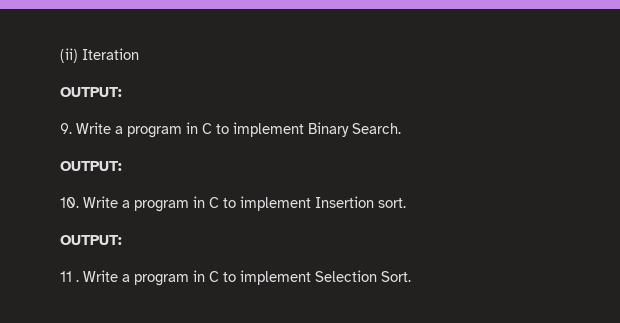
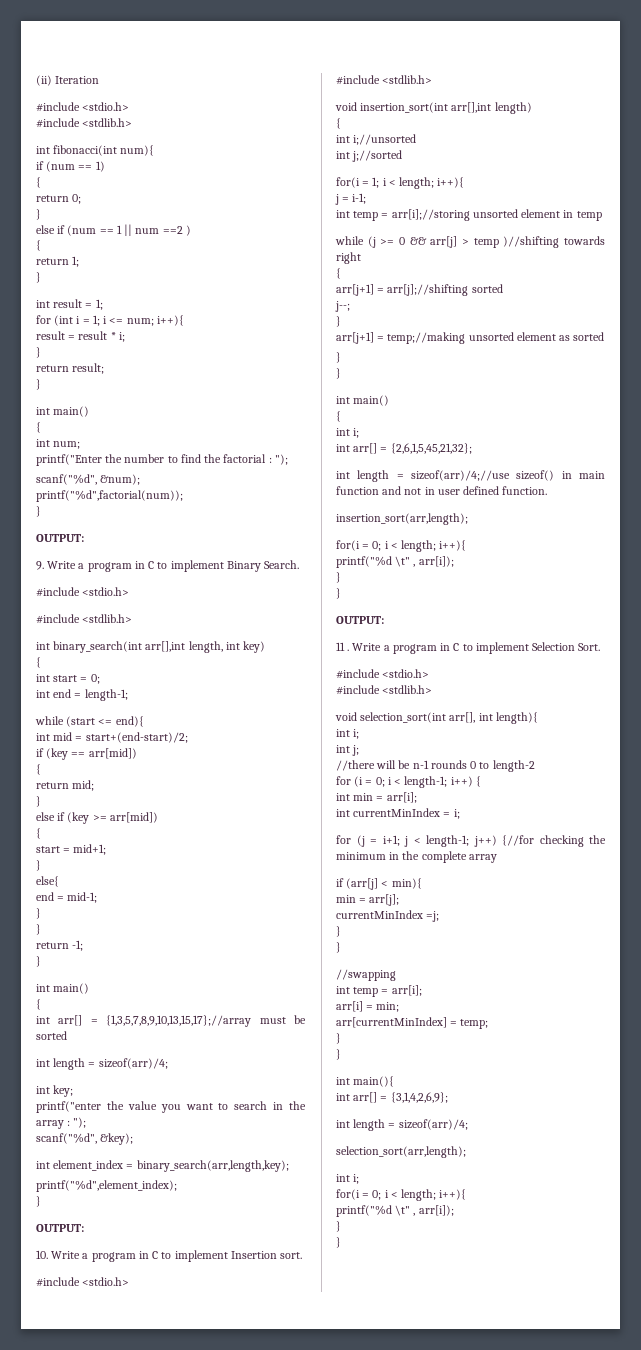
(139, 54) none -> [36,102,130,112] [36,118,133,128] [36,145,155,156] [36,161,105,172] [36,177,41,188] [36,194,82,204] [36,209,41,220] [36,224,191,236] [36,240,41,251] [36,256,80,267] [36,272,41,283] [36,299,103,310] [36,315,184,326] [36,331,125,342] [36,347,41,358] [36,363,105,374] [36,379,41,390] [36,406,90,417] [36,422,41,433] [36,439,81,449] [36,454,288,466] [36,474,141,485] [36,490,183,502] [36,506,41,517] // #include <stdio.h> // #include <stdlib.h> // int fibonacci(int num){ // if (num == 1) // { // return 0; // } // else if (num == 1 || num ==2 ) // { // return 1; // } // int result = 1; // for (int i = 1; i <= num; i++){ // result = result * i; // } // return result; // } // int main() // { // int num; // printf("Enter the number to find the factorial : "); // scanf("%d", &num); // printf("%d",factorial(num)); // }
(401, 128) none -> [36,587,130,597] [36,614,133,624] [36,641,266,653] [36,657,41,668] [36,674,100,684] [36,689,128,701] [35,716,144,727] [36,732,188,743] [36,748,137,760] [36,764,41,775] [36,780,95,791] [36,796,41,807] [36,812,158,824] [36,828,41,839] [36,844,107,855] [36,860,41,871] [36,876,59,887] [36,892,98,903] [36,908,41,919] [36,924,41,935] [36,940,84,951] [36,956,41,967] [36,983,90,994] [36,999,41,1010] [36,1015,306,1027] [36,1031,67,1040] [36,1058,168,1070] [36,1085,74,1097] [36,1101,306,1113] [36,1117,87,1129] [36,1133,134,1145] [36,1160,289,1172] [36,1180,177,1192] [36,1196,41,1207] // #include <stdio.h> // #include <stdlib.h> // int binary_search(int arr[],int length, int key) // { // int start = 0; // int end = length-1; // while (start <= end){ // int mid = start+(end-start)/2; // if (key == arr[mid]) // { // return mid; // } // else if (key >= arr[mid]) // { // start = mid+1; // } // else{ // end = mid-1; // } // } // return -1; // } // int main() // { // int arr[] = {1,3,5,7,8,9,10,13,15,17};//array must be sorted // int length = sizeof(arr)/4; // int key; // printf("enter the value you want to search in the array : "); // scanf("%d", &key); // int element_index = binary_search(arr,length,key); // printf("%d",element_index); // }
(406, 203) none -> [36,1277,130,1287] [336,75,433,85] [335,102,532,114] [336,118,341,129] [336,134,417,145] [336,150,403,162] [336,177,465,189] [335,193,367,205] [336,209,602,221] [335,236,605,248] [336,252,361,264] [336,268,341,279] [336,284,503,296] [335,301,350,312] [336,316,341,327] [336,332,605,344] [336,352,341,363] [336,368,341,379] [336,395,390,406] [336,411,341,422] [336,428,360,438] [336,443,472,454] [336,470,605,482] [336,486,548,495] [336,513,468,525] [336,540,467,552] [336,556,454,568] [336,572,341,583] [336,588,341,599] // #include <stdio.h> // #include <stdlib.h> // void insertion_sort(int arr[],int length) // { // int i;//unsorted // int j;//sorted // for(i = 1; i < length; i++){ // j = i-1; // int temp = arr[i];//storing unsorted element in temp // while (j >= 0 && arr[j] > temp )//shifting towards right // { // arr[j+1] = arr[j];//shifting sorted // j--; // } // arr[j+1] = temp;//making unsorted element as sorted // } // } // int main() // { // int i; // int arr[] = {2,6,1,5,45,21,32}; // int length = sizeof(arr)/4;//use sizeof() in main function and not in user defined function. // insertion_sort(arr,length); // for(i = 0; i < length; i++){ // printf("%d \t" , arr[i]); // } // }
(411, 276) none -> [336,669,430,679] [336,685,433,695] [335,712,538,724] [336,729,360,739] [336,745,360,756] [336,760,535,772] [336,776,481,788] [336,792,417,803] [336,808,460,819] [336,835,606,847] [336,851,497,863] [336,878,422,890] [336,894,400,906] [336,910,440,922] [336,926,341,937] [336,942,341,953] [336,969,396,981] [336,985,422,997] [336,1001,400,1012] [336,1017,489,1029] [336,1033,341,1044] [336,1049,341,1060] [336,1076,395,1087] [336,1092,448,1103] [336,1119,468,1131] [336,1146,466,1158] [336,1174,360,1184] [336,1189,467,1201] [336,1205,454,1217] [336,1221,341,1232] [336,1237,341,1248] // #include <stdio.h> // #include <stdlib.h> // void selection_sort(int arr[], int length){ // int i; // int j; // //there will be n-1 rounds 0 to length-2 // for (i = 0; i < length-1; i++) { // int min = arr[i]; // int currentMinIndex = i; // for (j = i+1; j < length-1; j++) {//for checking the minimum in the complete array // if (arr[j] < min){ // min = arr[j]; // currentMinIndex =j; // } // } // //swapping // int temp = arr[i]; // arr[i] = min; // arr[currentMinIndex] = temp; // } // } // int main(){ // int arr[] = {3,1,4,2,6,9}; // int length = sizeof(arr)/4; // selection_sort(arr,length); // int i; // for(i = 0; i < length; i++){ // printf("%d \t" , arr[i]); // } // }

